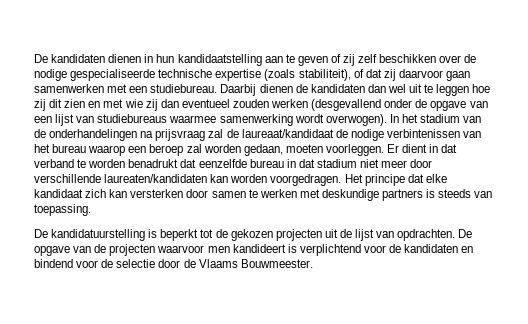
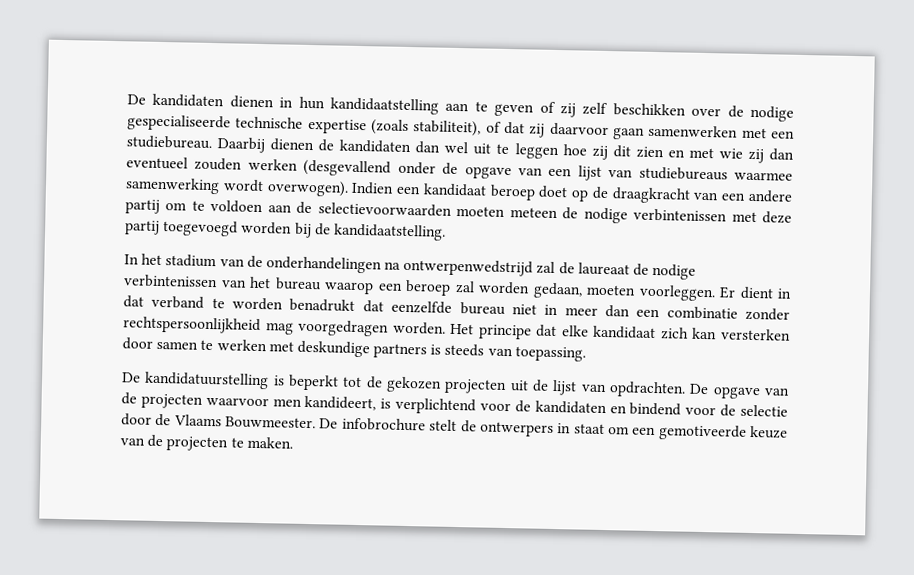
(387, 120) none -> [351,181,793,204] [125,199,792,224] [125,220,446,241] Indien een kandidaat beroep doet op de draagkracht van een andere partij om te voldoen aan de selectievoorwaarden moeten meteen de nodige verbintenissen met deze partij toegevoegd worden bij de kandidaatstelling. //
[155,129,206,141] prijsvraag -> [403,258,534,277] ontwerpenwedstrijd
[241,129,334,138] laureaat/kandidaat -> [577,262,630,276] laureaat
[286,159,433,168] [34,174,342,186] in dat stadium niet meer door verschillende laureaten/kandidaten kan worden voorgedragen. -> [511,304,790,321] [123,316,446,337] niet in meer dan een combinatie zonder rechtspersoonlijkheid mag voorgedragen worden.
[232,244,286,253] kandideert -> [304,395,377,411] kandideert,
(313, 263) none -> [319,417,788,441] [120,434,293,452] De infobrochure stelt de ontwerpers in staat om een gemotiveerde keuze van de projecten te maken.

